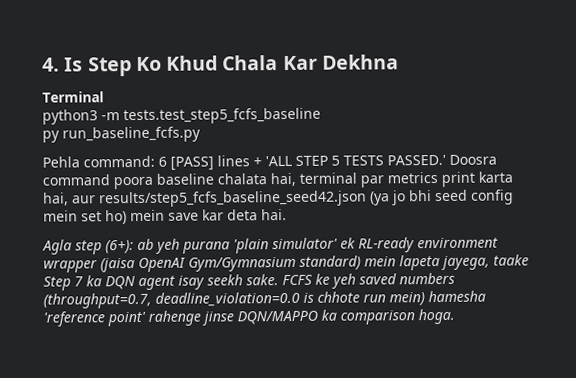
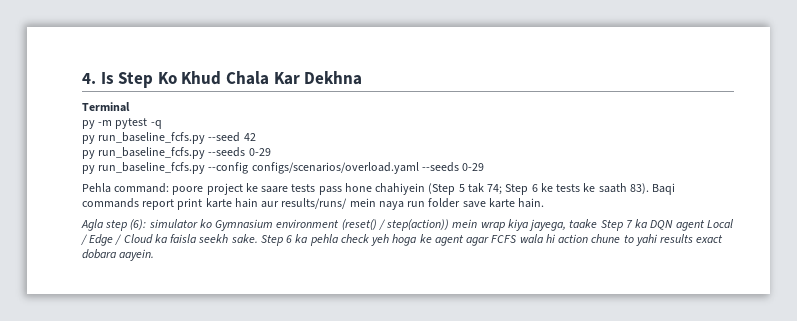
[42,107,321,125] [42,126,201,143] [42,154,497,171] [42,171,513,190] [43,189,514,208] [43,209,287,225] [42,237,499,255] [43,254,440,273] python3 -m tests.test_step5_fcfs_baseline // py run_baseline_fcfs.py // Pehla command: 6 [PASS] lines + 'ALL STEP 5 TESTS PASSED.' Doosra command poora baseline chalata hai, terminal par metrics print karta hai, aur results/step5_fcfs_baseline_seed42.json (ya jo bhi seed config mein set ho) mein save kar deta hai. // Agla step (6+): ab yeh purana 'plain simulator' ek RL-ready environment wrapper (jaisa OpenAI Gym/Gymnasium standard) mein lapeta -> [82,118,162,129] [82,132,256,144] [82,147,271,159] [82,162,485,174] [82,183,676,195] [82,198,545,210] [81,219,529,231] py -m pytest -q // py run_baseline_fcfs.py --seed 42 // py run_baseline_fcfs.py --seeds 0-29 // py run_baseline_fcfs.py --config configs/scenarios/overload.yaml --seeds 0-29 // Pehla command: poore project ke saare tests pass hone chahiyein (Step 5 tak 74; Step 6 ke tests ke saath 83). Baqi commands report print karte hain aur results/runs/ mein naya run folder save karte hain. // Agla step (6): simulator ko Gymnasium environment (reset() / step(action)) mein wrap kiya
[178,272,455,290] [43,290,486,309] [43,308,455,327] isay seekh sake. FCFS ke yeh saved numbers (throughput=0.7, deadline_violation=0.0 is chhote run mein) hamesha 'reference point' rahenge jinse DQN/MAPPO ka comparison hoga. -> [706,219,733,228] [81,234,724,246] [82,249,155,261] Local / Edge / Cloud ka faisla seekh sake. Step 6 ka pehla check yeh hoga ke agent agar FCFS wala hi action chune to yahi results exact dobara aayein.

